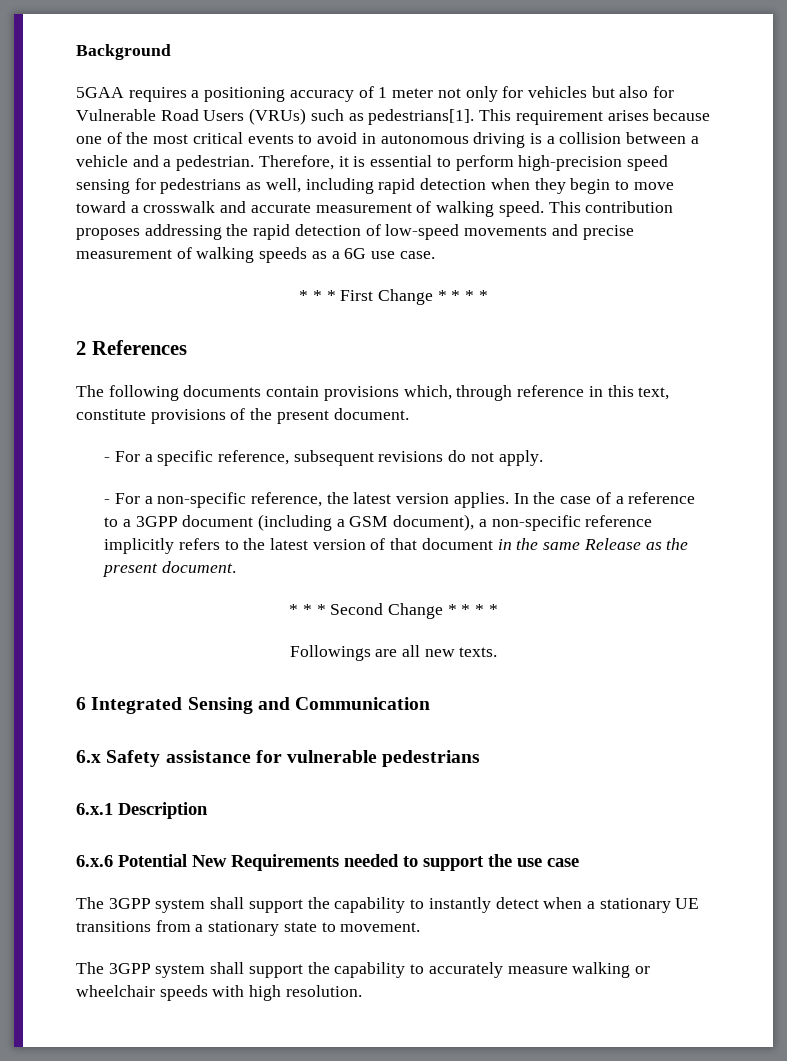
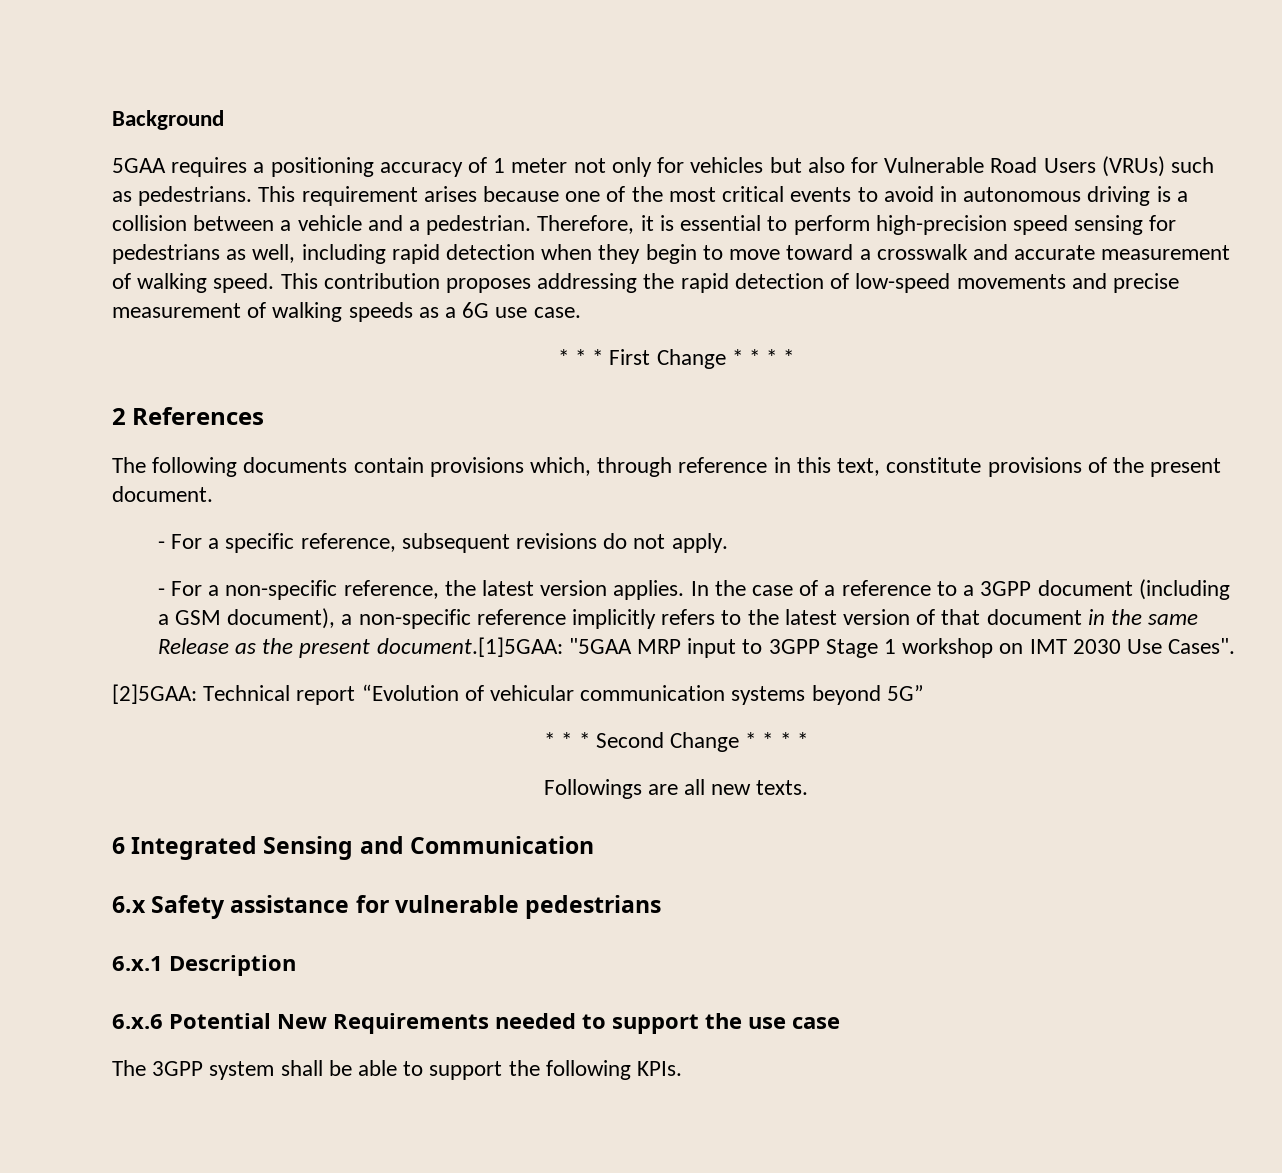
[368,109,475,125] pedestrians[1]. -> [138,186,253,206] pedestrians.
[161,561,236,573] document. -> [376,637,1236,658] [112,684,924,705] document.[1]5GAA: "5GAA MRP input to 3GPP Stage 1 workshop on IMT 2030 Use Cases". // [2]5GAA: Technical report “Evolution of vehicular communication systems beyond 5G”
[248,897,700,913] [76,920,421,936] [76,962,650,978] [76,985,362,1001] support the capability to instantly detect when a stationary UE transitions from a stationary state to movement. // The 3GPP system shall support the capability to accurately measure walking or wheelchair speeds with high resolution. -> [328,1060,683,1080] be able to support the following KPIs.

